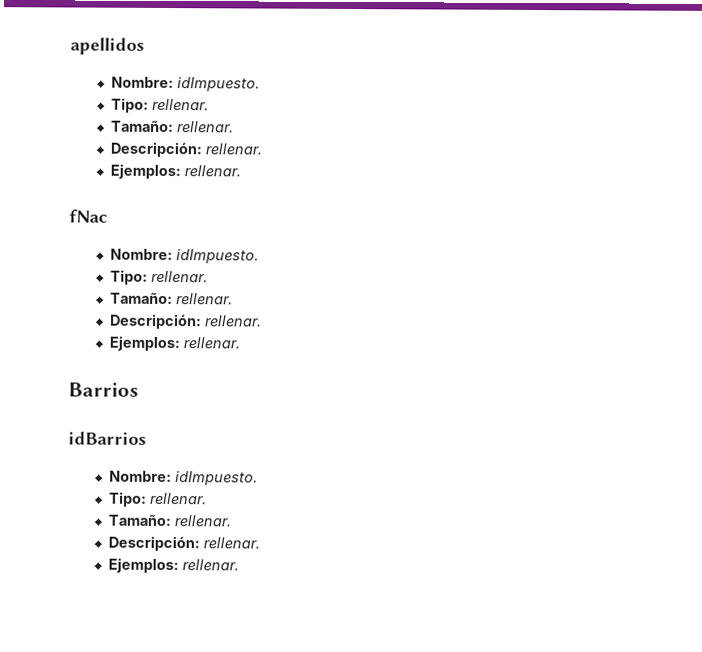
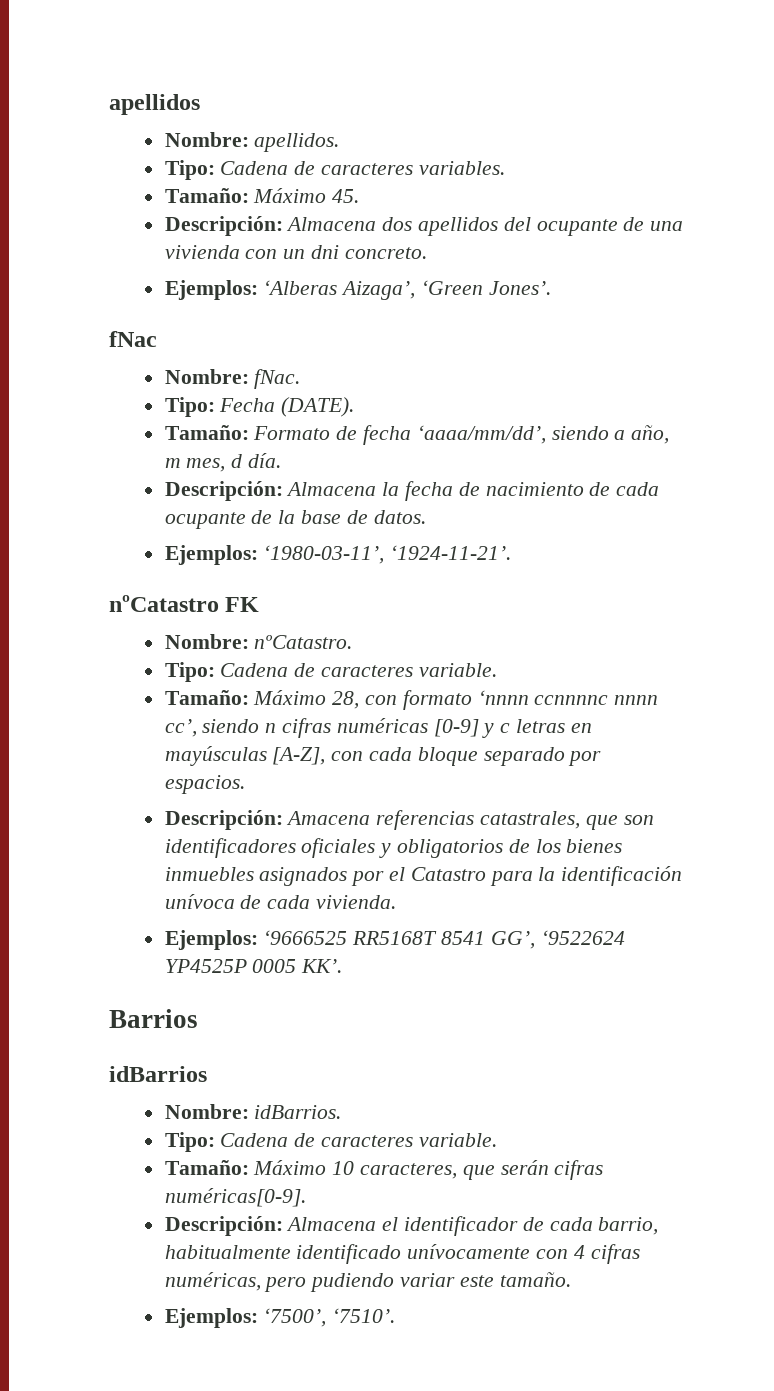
[176,77,260,92] [110,97,209,113] [110,120,234,133] [109,141,262,158] [109,163,241,180] idImpuesto. // Tipo: rellenar. // Tamaño: rellenar. // Descripción: rellenar. // Ejemplos: rellenar. -> [254,133,340,152] [164,160,505,180] [164,188,360,203] [164,216,684,236] [164,245,427,259] [164,280,551,300] apellidos. // Tipo: Cadena de caracteres variables. // Tamaño: Máximo 45. // Descripción: Almacena dos apellidos del ocupante de una vivienda con un dni concreto. // Ejemplos: ‘Alberas Aizaga’, ‘Green Jones’.
[175,249,259,264] [109,269,208,285] [109,292,233,305] [108,313,262,330] [108,335,240,352] idImpuesto. // Tipo: rellenar. // Tamaño: rellenar. // Descripción: rellenar. // Ejemplos: rellenar. -> [254,369,301,389] [164,397,355,417] [164,425,670,445] [164,453,281,472] [164,481,660,501] [164,510,426,529] [164,545,512,565] [109,595,260,612] [164,634,353,649] [164,662,497,682] [164,690,659,710] [164,718,592,738] [164,746,602,766] [164,775,245,794] [164,810,654,830] [164,838,623,858] [164,866,683,886] [164,894,396,909] [164,930,625,950] [164,959,343,973] fNac. // Tipo: Fecha (DATE). // Tamaño: Formato de fecha ‘aaaa/mm/dd’, siendo a año, m mes, d día. // Descripción: Almacena la fecha de nacimiento de cada ocupante de la base de datos. // Ejemplos: ‘1980-03-11’, ‘1924-11-21’. // nºCatastro FK // Nombre: nºCatastro. // Tipo: Cadena de caracteres variable. // Tamaño: Máximo 28, con formato ‘nnnn ccnnnnc nnnn cc’, siendo n cifras numéricas [0-9] y c letras en mayúsculas [A-Z], con cada bloque separado por espacios. // Descripción: Amacena referencias catastrales, que son identificadores oficiales y obligatorios de los bienes inmuebles asignados por el Catastro para la identificación unívoca de cada vivienda. // Ejemplos: ‘9666525 RR5168T 8541 GG’, ‘9522624 YP4525P 0005 KK’.
[174,471,258,486] [108,491,207,507] [107,514,231,527] [107,535,260,552] [107,557,239,574] idImpuesto. // Tipo: rellenar. // Tamaño: rellenar. // Descripción: rellenar. // Ejemplos: rellenar. -> [254,1105,342,1119] [164,1132,497,1152] [164,1160,604,1180] [164,1188,306,1207] [164,1216,659,1236] [164,1244,640,1264] [164,1272,571,1292] [164,1308,396,1328] idBarrios. // Tipo: Cadena de caracteres variable. // Tamaño: Máximo 10 caracteres, que serán cifras numéricas[0-9]. // Descripción: Almacena el identificador de cada barrio, habitualmente identificado unívocamente con 4 cifras numéricas, pero pudiendo variar este tamaño. // Ejemplos: ‘7500’, ‘7510’.

